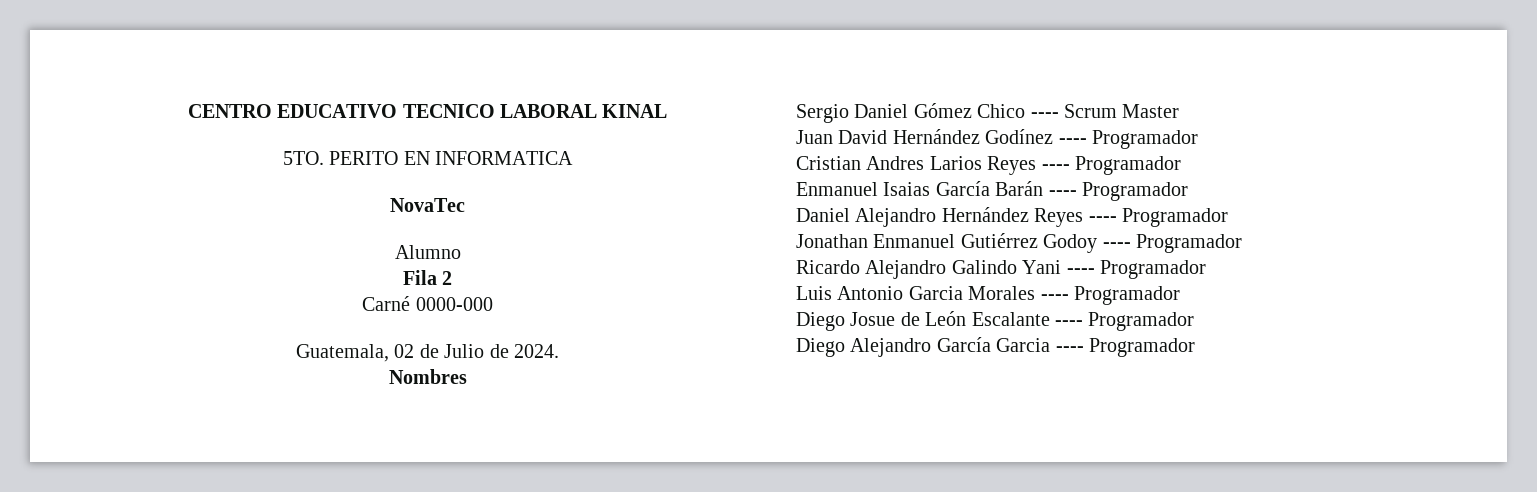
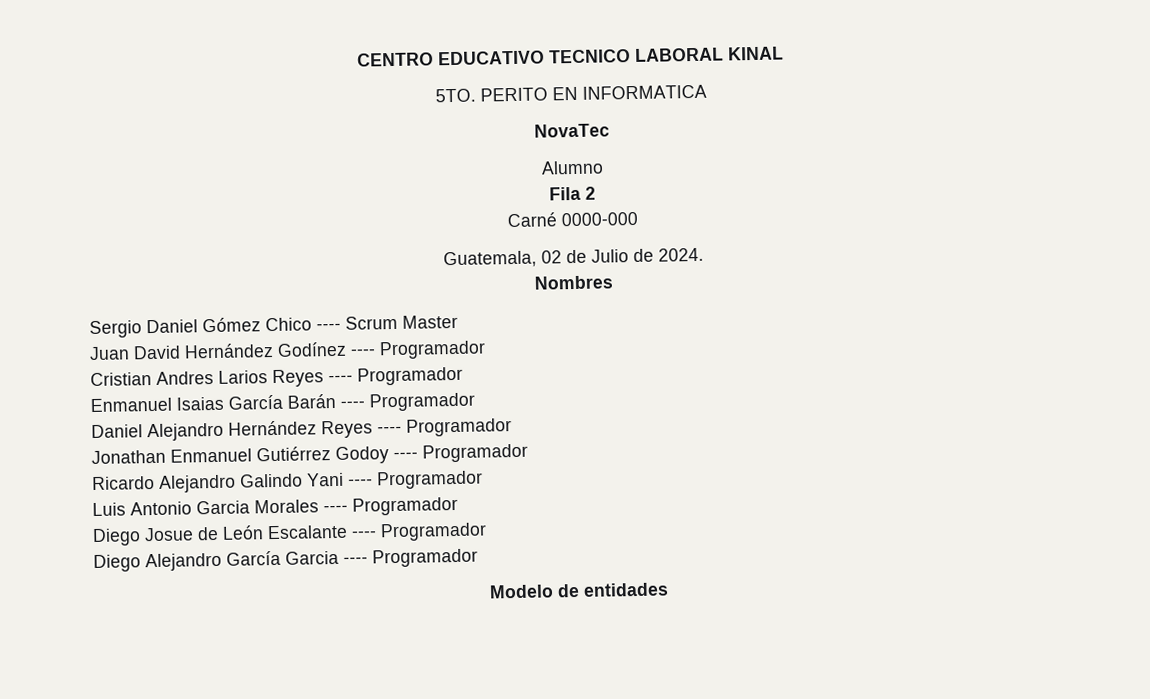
(1195, 347) none -> [489,582,669,599] // Modelo de entidades

